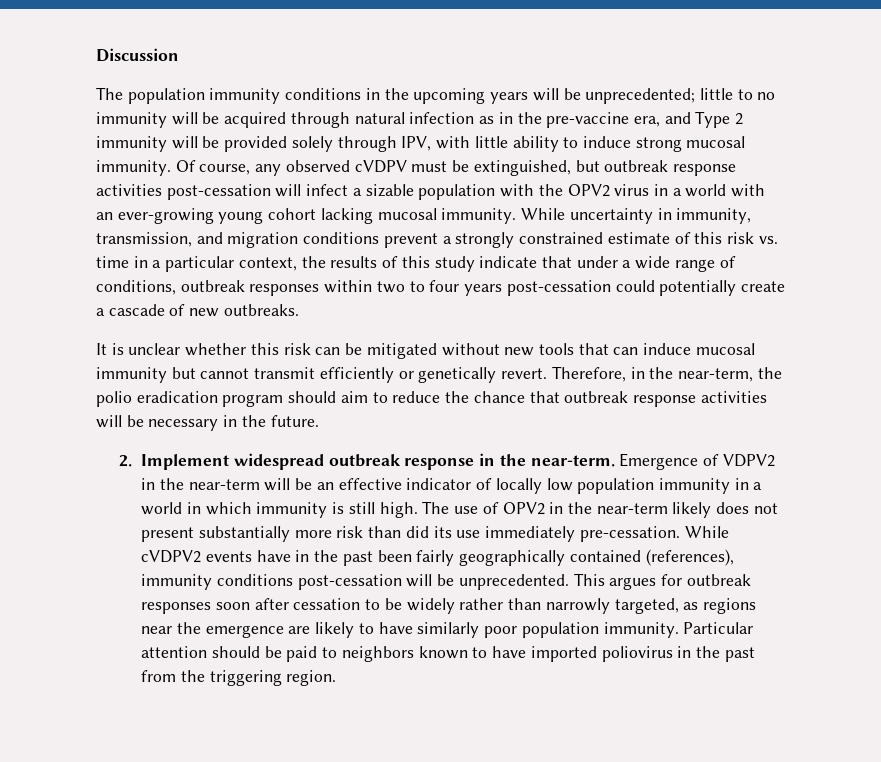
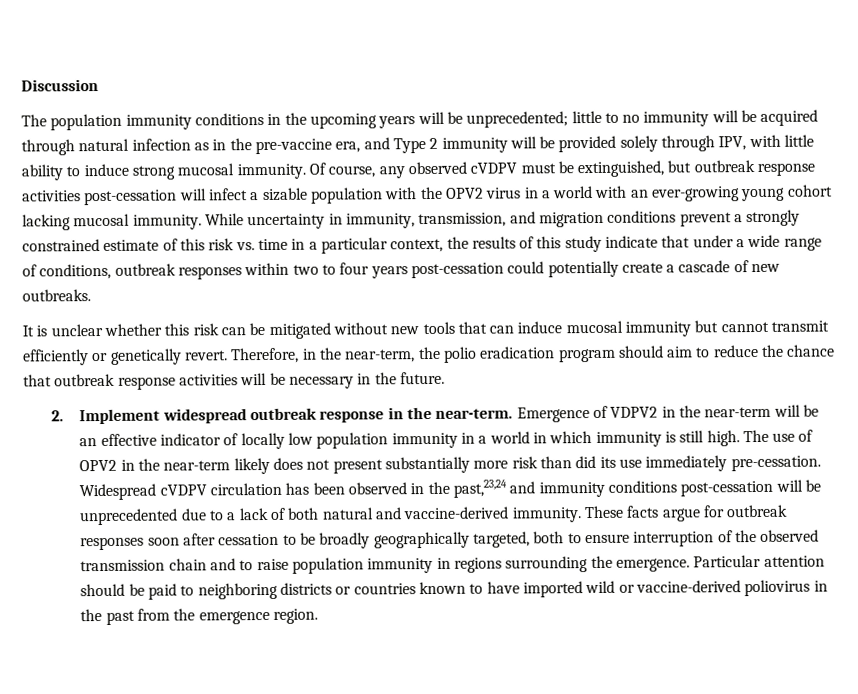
[684,526,729,538] [141,549,734,566] While cVDPV2 events have in the past been fairly geographically contained (references), -> [79,479,536,501] Widespread cVDPV circulation has been observed in the past,23,24 and
[458,573,657,590] unprecedented. This argues -> [79,505,701,526] unprecedented due to a lack of both natural and vaccine-derived immunity. These facts argue
[406,598,756,614] [141,622,679,638] widely rather than narrowly targeted, as regions near the emergence are likely to have similarly poor population immunity. -> [319,529,820,549] [80,555,690,574] broadly geographically targeted, both to ensure interruption of the observed transmission chain and to raise population immunity in regions surrounding the emergence.
[341,646,414,662] neighbors -> [197,582,416,600] neighboring districts or countries
(597, 654) none -> [585,580,741,594] wild or vaccine-derived
[209,670,282,686] triggering -> [198,610,270,625] emergence

